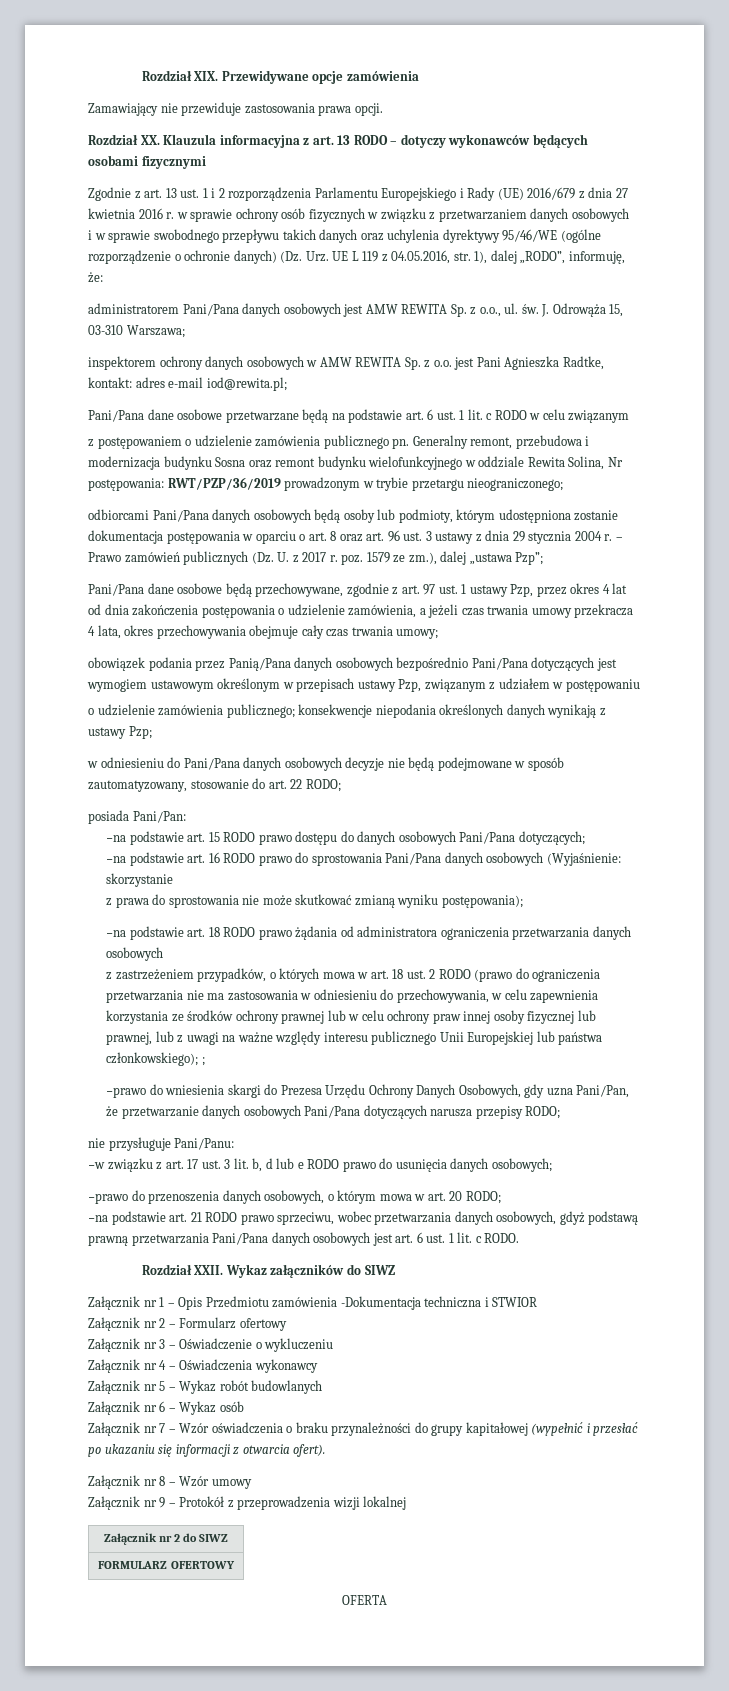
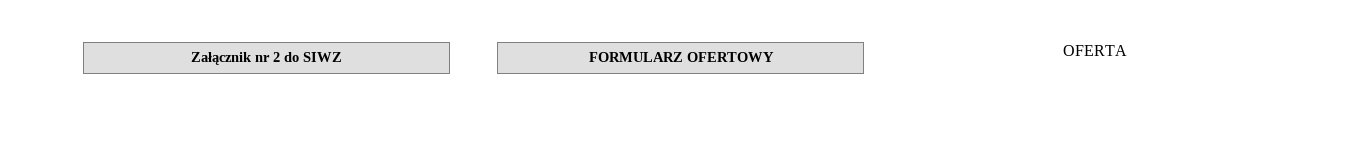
[141,70,420,84] [88,102,383,116] [88,134,588,148] [88,155,206,169] [88,187,628,201] [88,208,629,222] [88,229,601,243] [88,250,625,264] [88,272,103,283] [88,303,624,317] [88,325,185,338] [88,356,604,370] [88,377,287,391] [88,409,630,423] [88,435,590,449] [88,456,623,470] [88,477,564,491] [88,509,619,523] [88,530,623,544] [88,551,544,565] [88,583,628,597] [88,604,634,618] [88,625,439,639] [88,657,617,671] [87,678,640,692] [88,704,606,718] [88,726,152,739] [87,757,564,771] [88,778,341,792] [88,810,186,824] [105,831,585,845] [105,852,621,866] [105,873,173,887] [105,894,523,908] [105,926,631,940] [105,947,163,961] [105,968,601,982] [105,989,599,1003] [105,1010,596,1024] [105,1031,603,1045] [105,1052,205,1066] [105,1084,630,1098] [105,1105,561,1119] [88,1137,235,1151] [88,1158,552,1172] [88,1190,501,1204] [88,1211,639,1225] [88,1232,520,1246] [141,1264,395,1278] [88,1296,538,1310] [88,1317,287,1331] [88,1338,334,1352] [88,1359,318,1373] [88,1380,323,1394] [88,1401,244,1415] [88,1422,639,1436] [88,1444,326,1457] [88,1475,252,1489] [88,1496,407,1510] Rozdział XIX. Przewidywane opcje zamówienia // Zamawiający nie przewiduje zastosowania prawa opcji. // Rozdział XX. Klauzula informacyjna z art. 13 RODO – dotyczy wykonawców będących osobami fizycznymi // Zgodnie z art. 13 ust. 1 i 2 rozporządzenia Parlamentu Europejskiego i Rady (UE) 2016/679 z dnia 27 kwietnia 2016 r. w sprawie ochrony osób fizycznych w związku z przetwarzaniem danych osobowych // i w sprawie swobodnego przepływu takich danych oraz uchylenia dyrektywy 95/46/WE (ogólne rozporządzenie o ochronie danych) (Dz. Urz. UE L 119 z 04.05.2016, str. 1), dalej „RODO”, informuję, że: // administratorem Pani/Pana danych osobowych jest AMW REWITA Sp. z o.o., ul. św. J. Odrowąża 15, 03-310 Warszawa; // inspektorem ochrony danych osobowych w AMW REWITA Sp. z o.o. jest Pani Agnieszka Radtke, kontakt: adres e-mail iod@rewita.pl; // Pani/Pana dane osobowe przetwarzane będą na podstawie art. 6 ust. 1 lit. c RODO w celu związanym // z postępowaniem o udzielenie zamówienia publicznego pn. Generalny remont, przebudowa i modernizacja budynku Sosna oraz remont budynku wielofunkcyjnego w oddziale Rewita Solina, Nr postępowania: RWT/PZP/36/2019 prowadzonym w trybie przetargu nieograniczonego; // odbiorcami Pani/Pana danych osobowych będą osoby lub podmioty, którym udostępniona zostanie dokumentacja postępowania w oparciu o art. 8 oraz art. 96 ust. 3 ustawy z dnia 29 stycznia 2004 r. – Prawo zamówień publicznych (Dz. U. z 2017 r. poz. 1579 ze zm.), dalej „ustawa Pzp”; // Pani/Pana dane osobowe będą przechowywane, zgodnie z art. 97 ust. 1 ustawy Pzp, przez okres 4 lat od dnia zakończenia postępowania o udzielenie zamówienia, a jeżeli czas trwania umowy przekracza 4 lata, okres przechowywania obejmuje cały czas trwania umowy; // obowiązek podania przez Panią/Pana danych osobowych bezpośrednio Pani/Pana dotyczących jest wymogiem ustawowym określonym w przepisach ustawy Pzp, związanym z udziałem w postępowaniu // o udzielenie zamówienia publicznego; konsekwencje niepodania określonych danych wynikają z ustawy Pzp; // w odniesieniu do Pani/Pana danych osobowych decyzje nie będą podejmowane w sposób zautomatyzowany, stosowanie do art. 22 RODO; // posiada Pani/Pan: // −na podstawie art. 15 RODO prawo dostępu do danych osobowych Pani/Pana dotyczących; // −na podstawie art. 16 RODO prawo do sprostowania Pani/Pana danych osobowych (Wyjaśnienie: skorzystanie // z prawa do sprostowania nie może skutkować zmianą wyniku postępowania); // −na podstawie art. 18 RODO prawo żądania od administratora ograniczenia przetwarzania danych osobowych // z zastrzeżeniem przypadków, o których mowa w art. 18 ust. 2 RODO (prawo do ograniczenia przetwarzania nie ma zastosowania w odniesieniu do przechowywania, w celu zapewnienia korzystania ze środków ochrony prawnej lub w celu ochrony praw innej osoby fizycznej lub prawnej, lub z uwagi na ważne względy interesu publicznego Unii Europejskiej lub państwa członkowskiego); ; // −prawo do wniesienia skargi do Prezesa Urzędu Ochrony Danych Osobowych, gdy uzna Pani/Pan, że przetwarzanie danych osobowych Pani/Pana dotyczących narusza przepisy RODO; // nie przysługuje Pani/Panu: // −w związku z art. 17 ust. 3 lit. b, d lub e RODO prawo do usunięcia danych osobowych; // −prawo do przenoszenia danych osobowych, o którym mowa w art. 20 RODO; // −na podstawie art. 21 RODO prawo sprzeciwu, wobec przetwarzania danych osobowych, gdyż podstawą prawną przetwarzania Pani/Pana danych osobowych jest art. 6 ust. 1 lit. c RODO. // Rozdział XXII. Wykaz załączników do SIWZ // Załącznik nr 1 – Opis Przedmiotu zamówienia -Dokumentacja techniczna i STWIOR // Załącznik nr 2 – Formularz ofertowy // Załącznik nr 3 – Oświadczenie o wykluczeniu // Załącznik nr 4 – Oświadczenia wykonawcy // Załącznik nr 5 – Wykaz robót budowlanych // Załącznik nr 6 – Wykaz osób // Załącznik nr 7 – Wzór oświadczenia o braku przynależności do grupy kapitałowej (wypełnić i przesłać po ukazaniu się informacji z otwarcia ofert). // Załącznik nr 8 – Wzór umowy // Załącznik nr 9 – Protokół z przeprowadzenia wizji lokalnej // -> (191, 58) none

